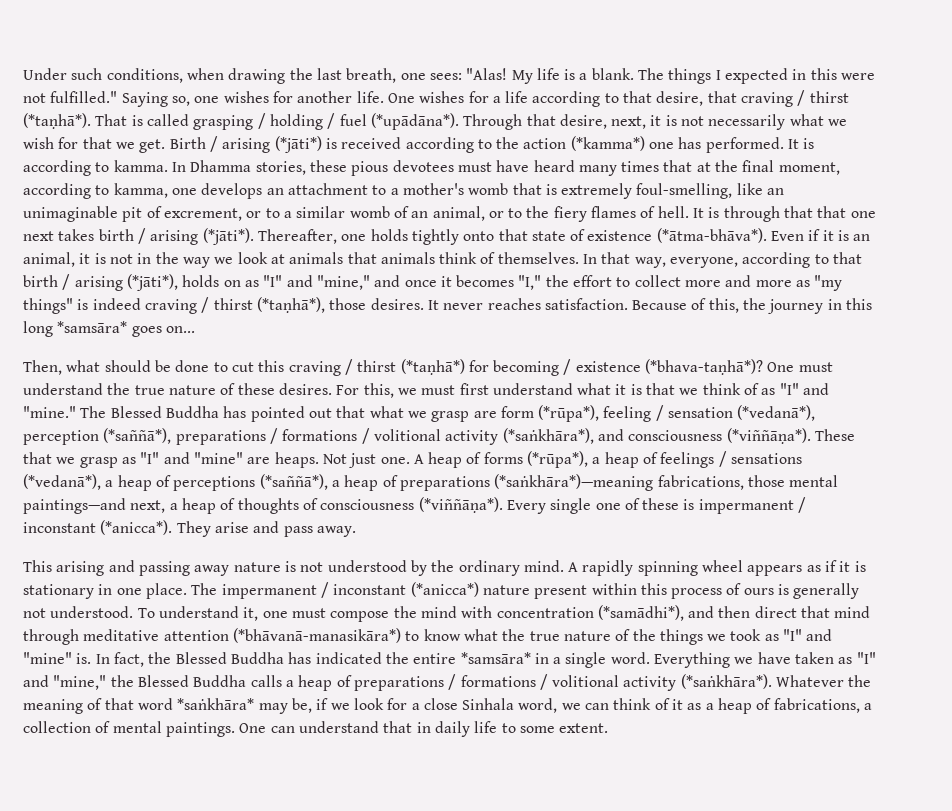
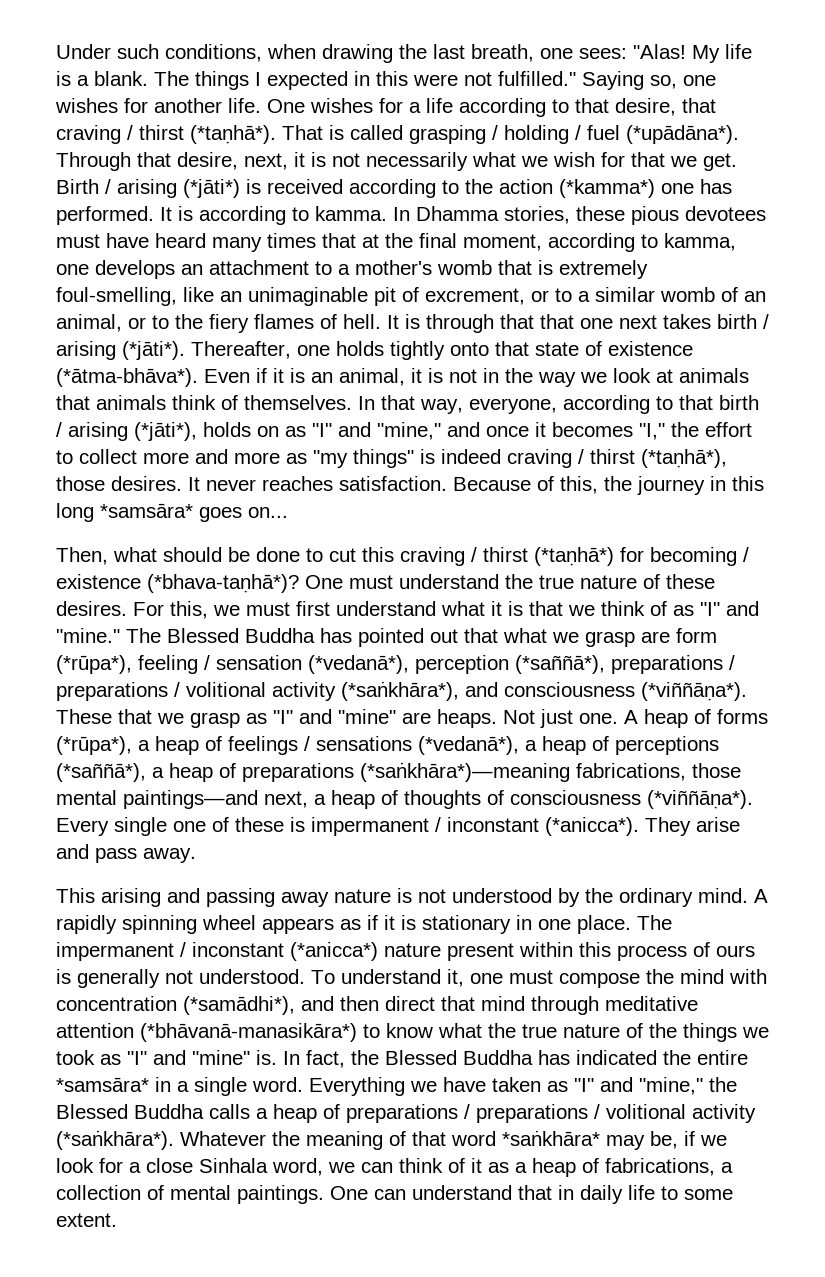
[282,429,358,441] formations -> [56,682,168,701] preparations
[460,675,536,687] formations -> [476,1104,588,1123] preparations

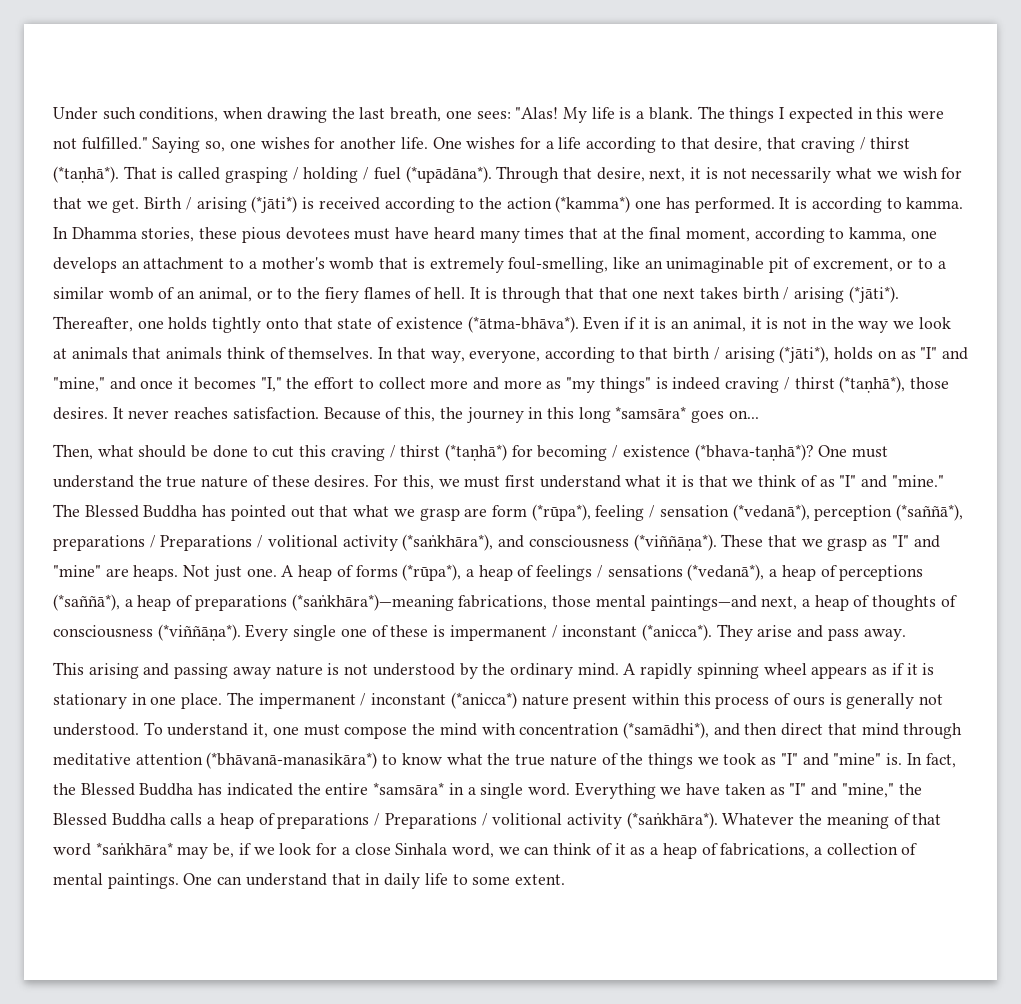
[56,682,168,701] preparations -> [160,535,253,551] Preparations
[476,1104,588,1123] preparations -> [384,813,477,829] Preparations

